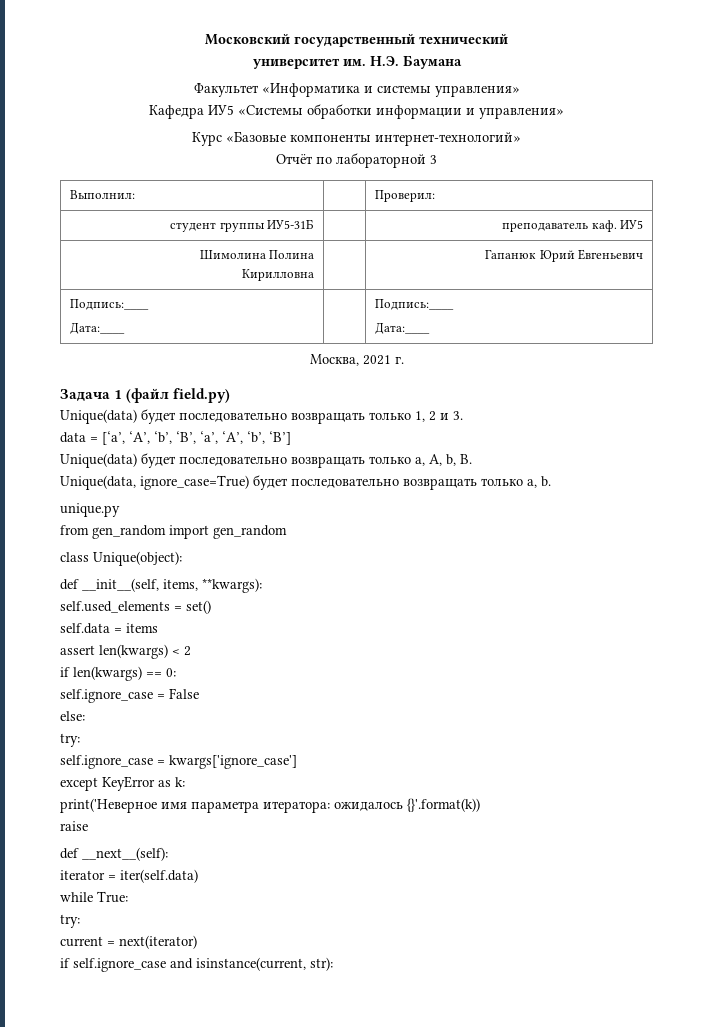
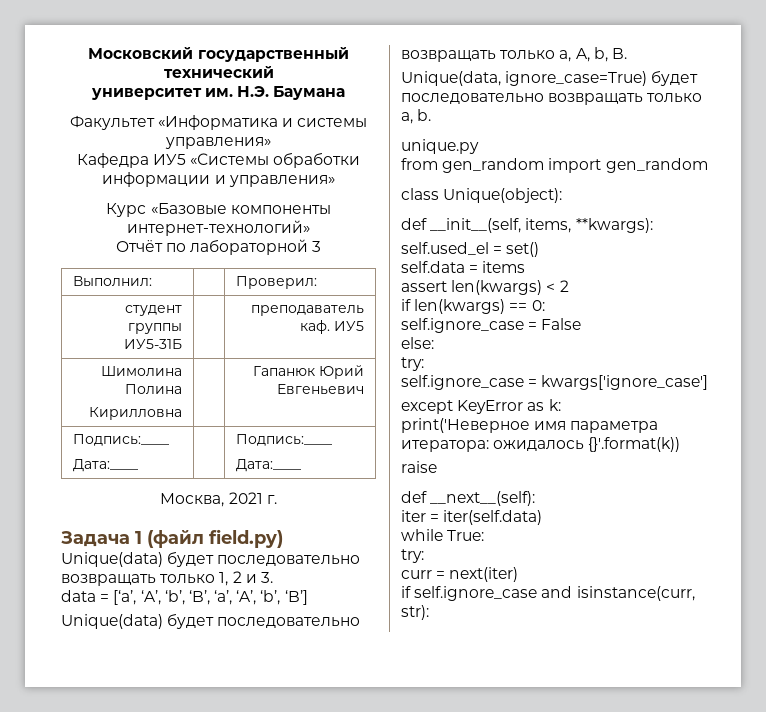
[60,601,170,613] self.used_elements -> [401,242,489,255] self.used_el
[60,870,105,880] iterator -> [401,510,426,522] iter
[60,935,197,949] current = next(iterator) -> [401,567,519,582] curr = next(iter)
[196,957,306,971] isinstance(current, -> [576,586,695,601] isinstance(curr,

